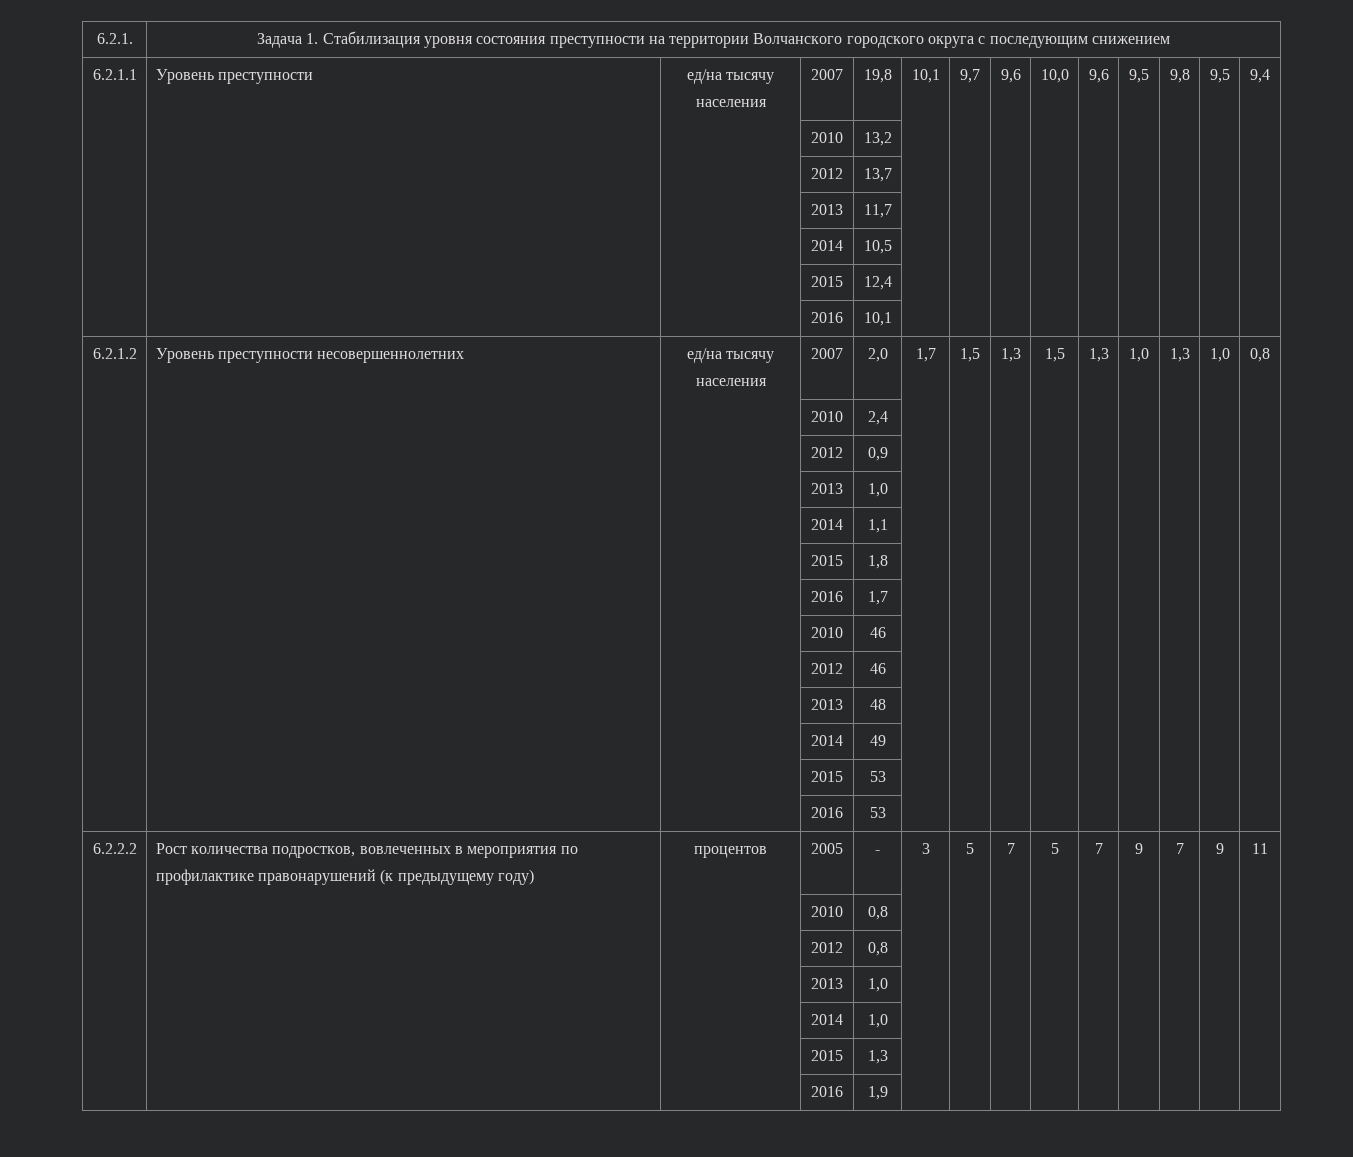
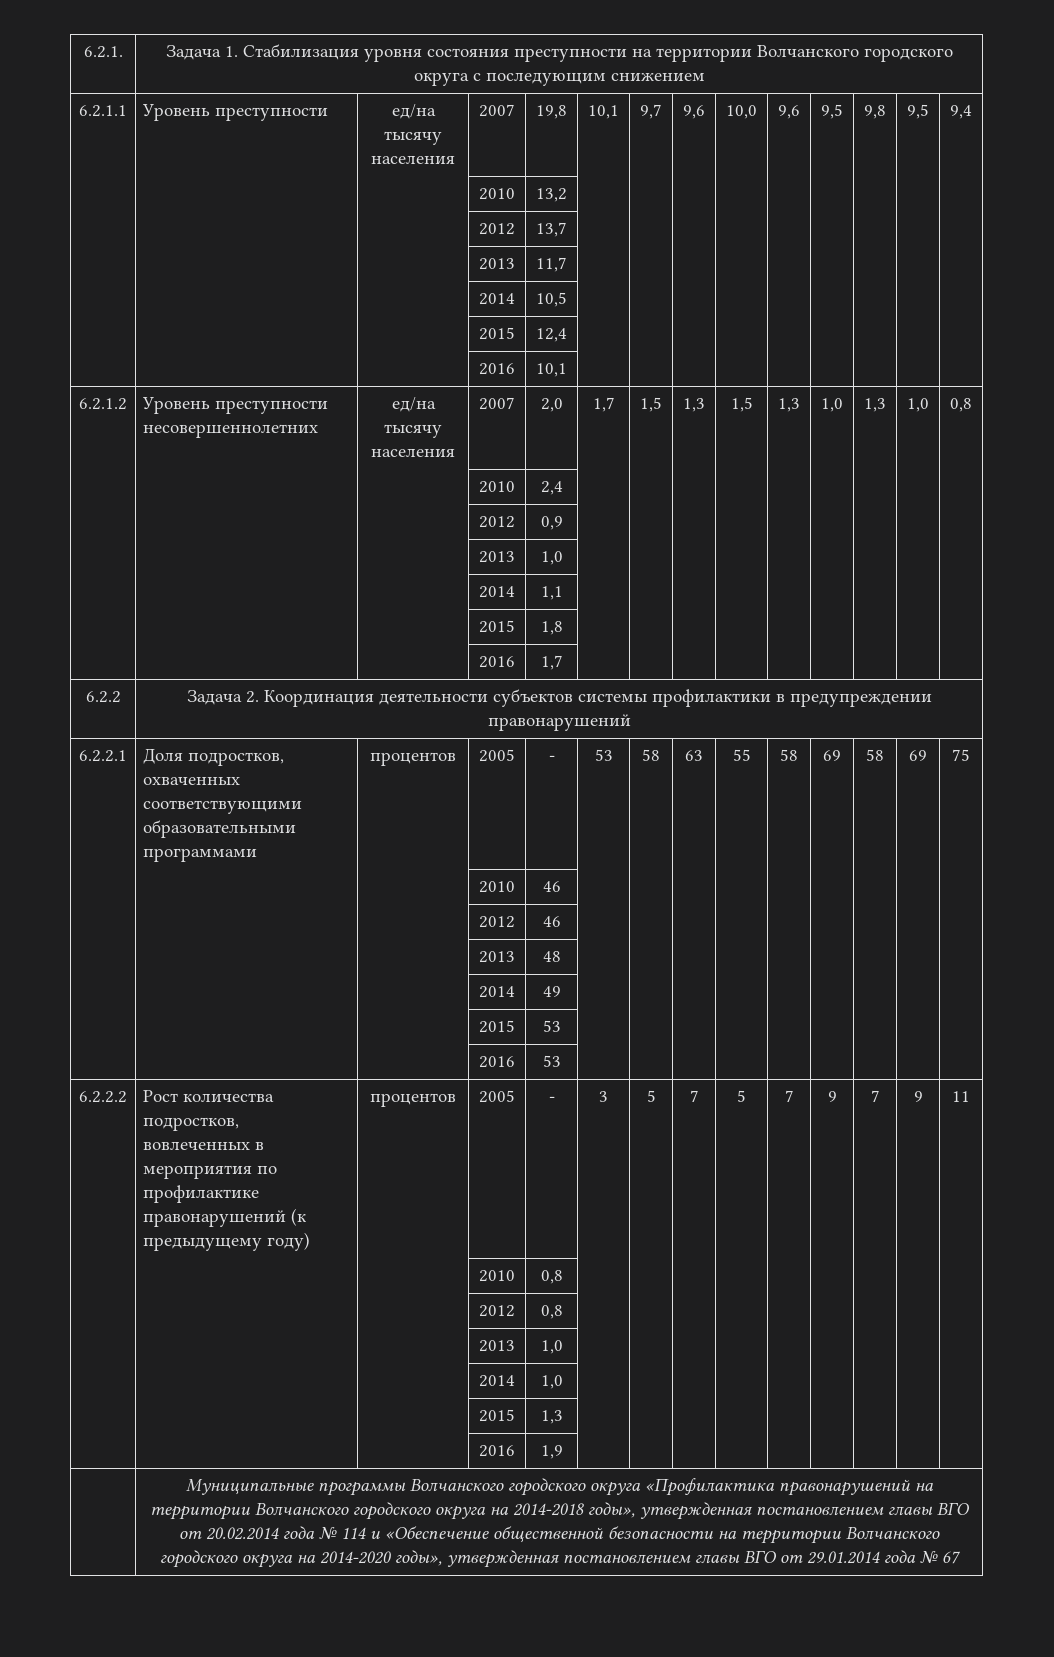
(888, 598) none -> [85,691,121,703] [186,689,932,707] [487,714,631,731] [79,750,127,762] [143,748,285,766] [143,777,241,785] [143,800,303,814] [143,820,297,838] [143,848,258,862] [370,752,456,766] [479,749,515,762] [548,755,555,761] [594,749,613,761] [642,749,660,761] [685,750,703,761] [732,749,751,761] [780,749,798,761] [823,750,841,761] [866,749,884,761] [909,750,927,761] [952,749,970,761] // 6.2.2 | Задача 2. Координация деятельности субъектов системы профилактики в предупреждении правонарушений // 6.2.2.1 | Доля подростков, охваченных соответствующими образовательными программами | процентов | 2005 | - | 53 | 58 | 63 | 55 | 58 | 69 | 58 | 69 | 75
(888, 1093) none -> [185,1478,934,1496] [149,1502,970,1520] [178,1526,940,1544] [159,1550,961,1568] // | Муниципальные программы Волчанского городского округа «Профилактика правонарушений на территории Волчанского городского округа на 2014-2018 годы», утвержденная постановлением главы ВГО от 20.02.2014 года № 114 и «Обеспечение общественной безопасности на территории Волчанского городского округа на 2014-2020 годы», утвержденная постановлением главы ВГО от 29.01.2014 года № 67

